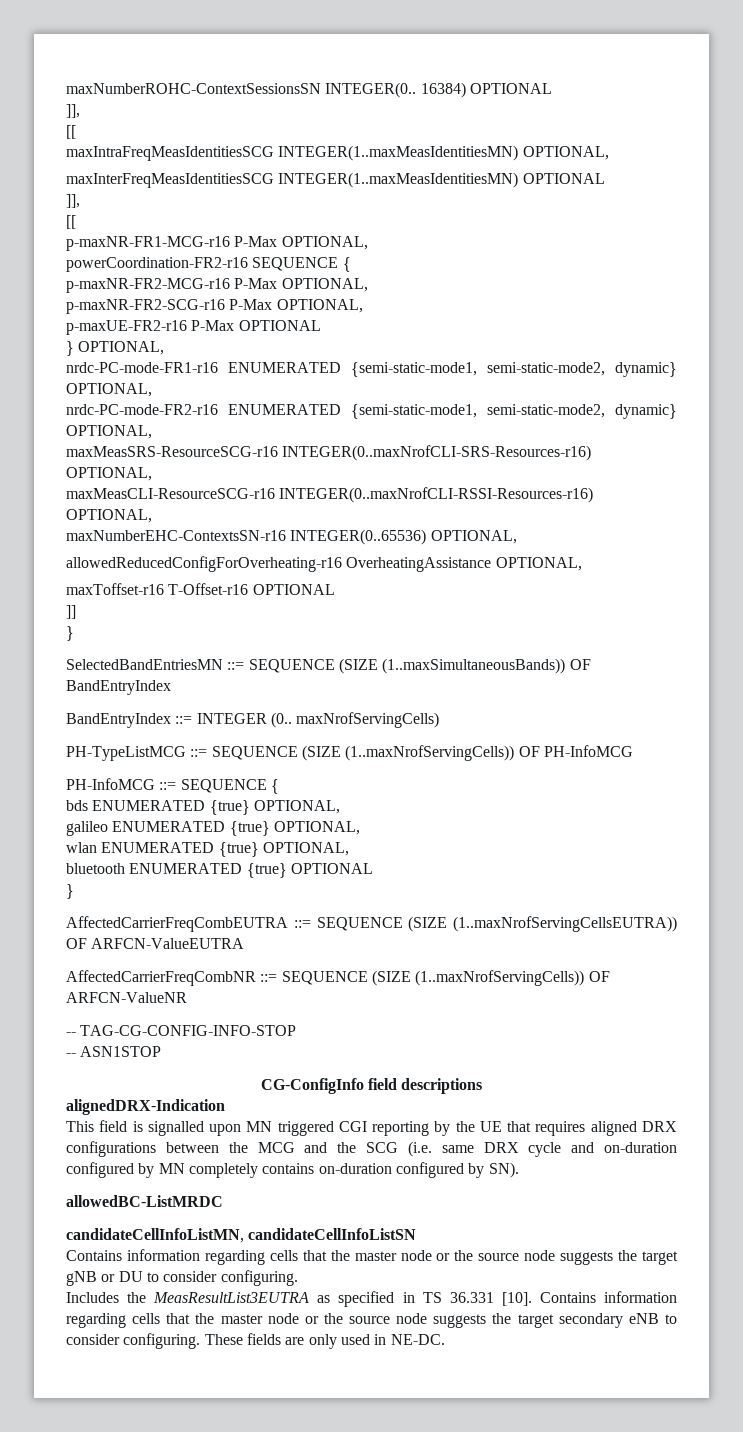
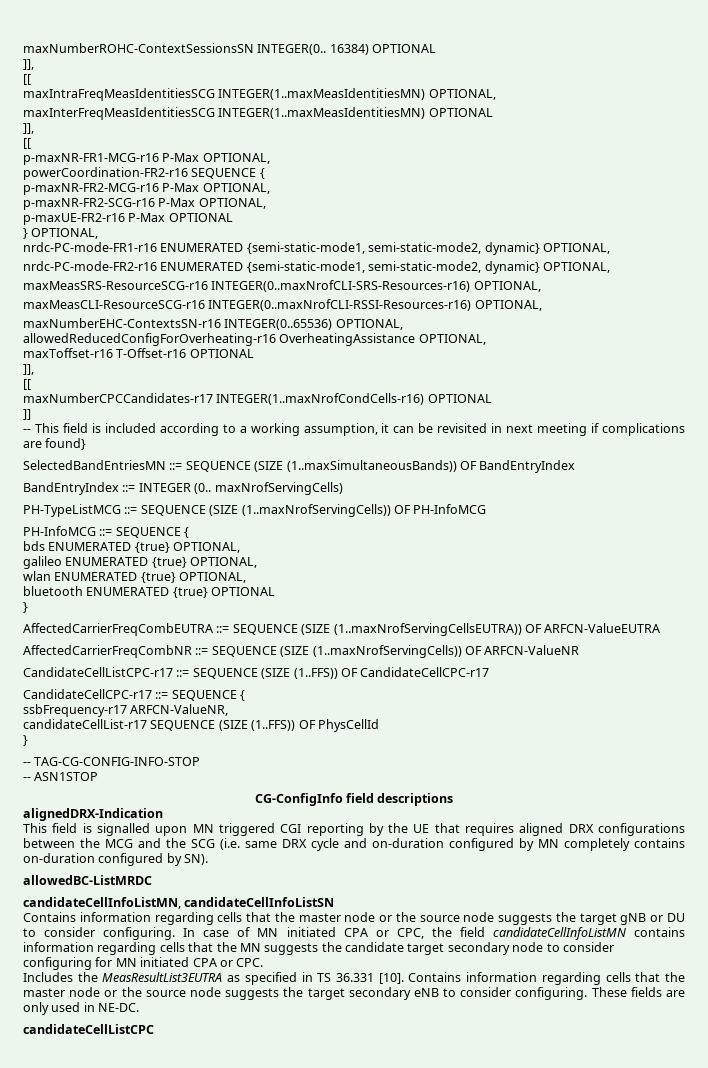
[66,605,76,619] [66,626,74,641] ]] // } -> [23,364,34,375] [23,379,31,390] [23,393,492,405] [23,409,31,420] [23,423,686,436] [23,438,87,450] ]], // [[ // maxNumberCPCCandidates-r17 INTEGER(1..maxNrofCondCells-r16) OPTIONAL // ]] // -- This field is included according to a working assumption, it can be revisited in next meeting if complications are found}
(187, 997) none -> [23,667,490,679] [23,689,246,701] [23,704,229,717] [23,719,379,732] [23,735,28,746] // CandidateCellListCPC-r17 ::= SEQUENCE (SIZE (1..FFS)) OF CandidateCellCPC-r17 // CandidateCellCPC-r17 ::= SEQUENCE { // ssbFrequency-r17 ARFCN-ValueNR, // candidateCellList-r17 SEQUENCE (SIZE (1..FFS)) OF PhysCellId // }
(298, 1278) none -> [183,927,685,940] [23,942,614,955] [23,957,264,970] In case of MN initiated CPA or CPC, the field candidateCellInfoListMN contains information regarding cells that the MN suggests the candidate target secondary node to consider configuring for MN initiated CPA or CPC.
(445, 1339) none -> [23,1024,154,1034] // candidateCellListCPC

